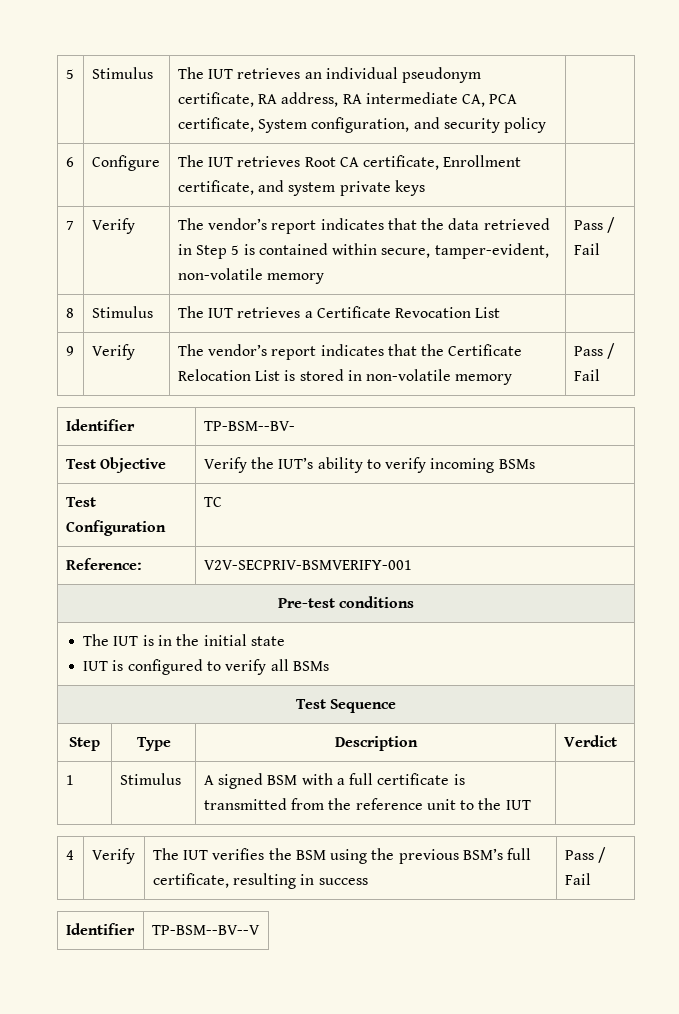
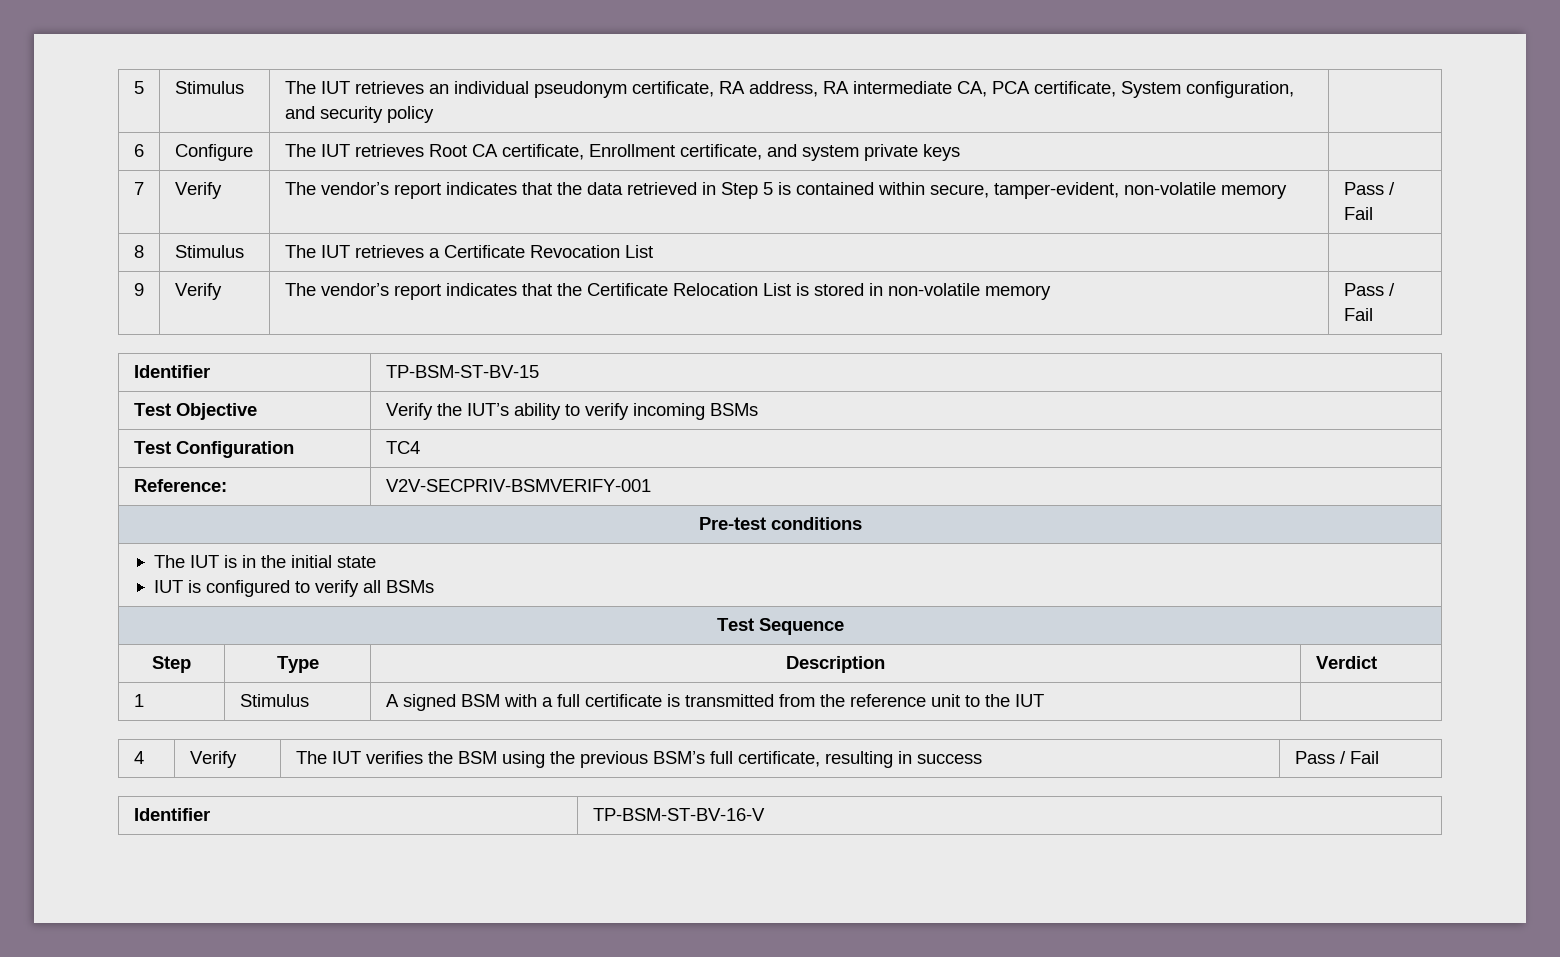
[203,421,295,431] TP-BSM--BV- -> [385,365,539,378] TP-BSM-ST-BV-15
[203,497,222,507] TC -> [385,441,420,454] TC4
[151,925,260,935] TP-BSM--BV--V -> [592,808,765,821] TP-BSM-ST-BV-16-V

